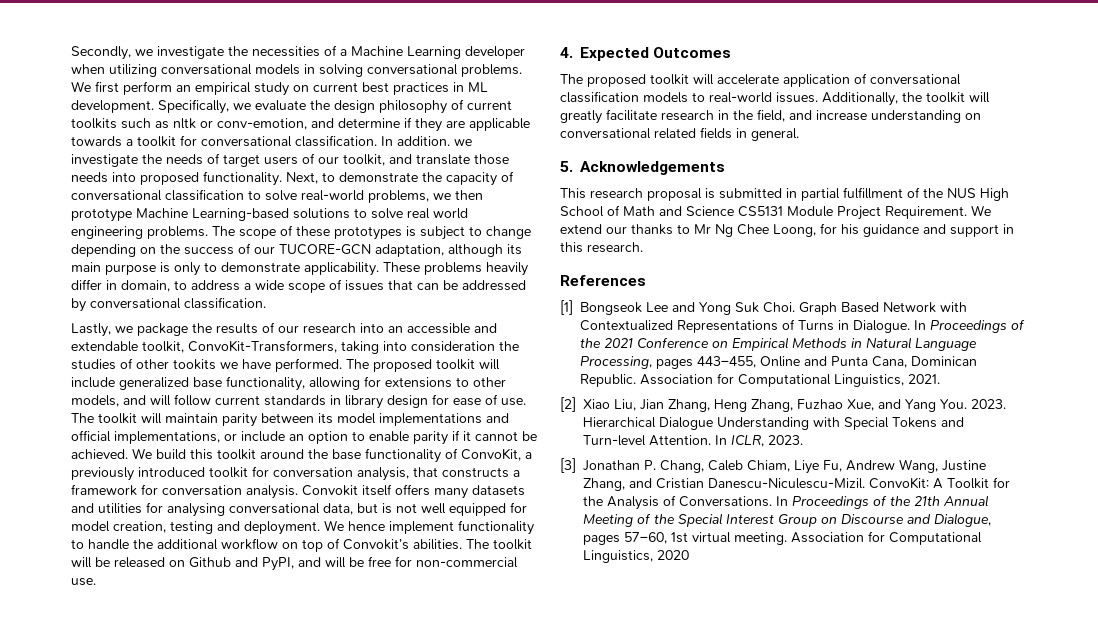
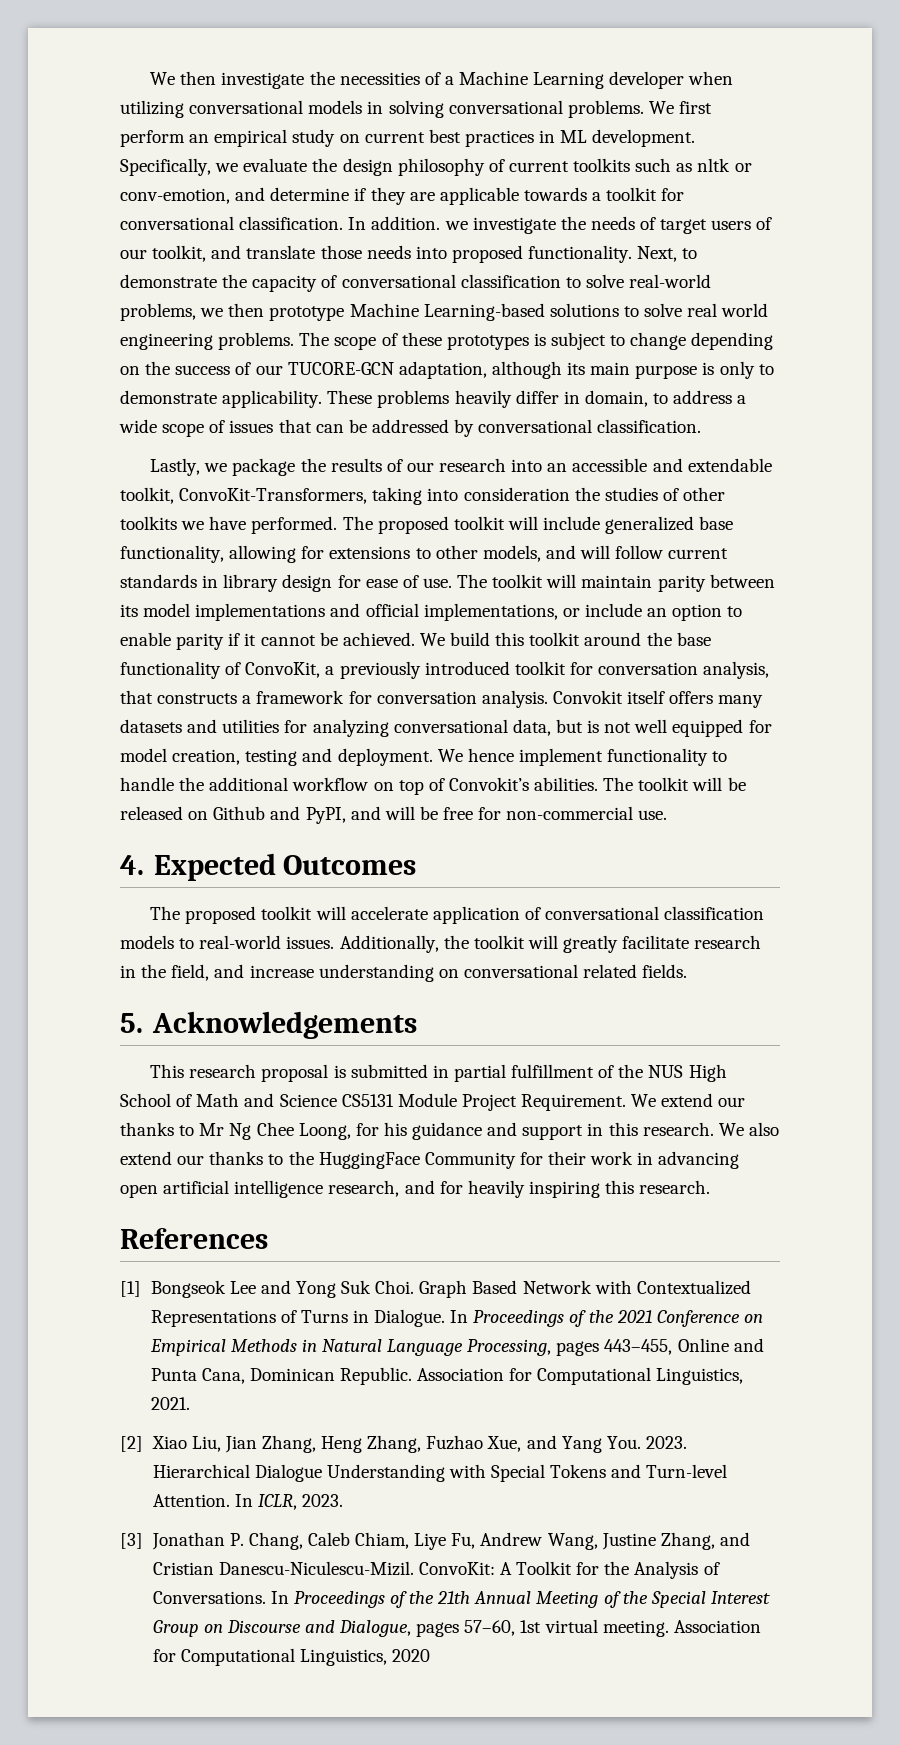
[71,46,153,60] Secondly, we -> [150,71,217,85] We then
[173,359,216,370] tookits -> [120,516,177,530] toolkits
[167,503,225,517] analysing -> [312,719,389,737] analyzing
[700,127,799,141] fields in general. -> [642,964,688,978] fields.
(643, 247) none -> [718,1122,779,1136] [120,1151,740,1169] [120,1180,711,1198] We also extend our thanks to the HuggingFace Community for their work in advancing open artificial intelligence research, and for heavily inspiring this research.

